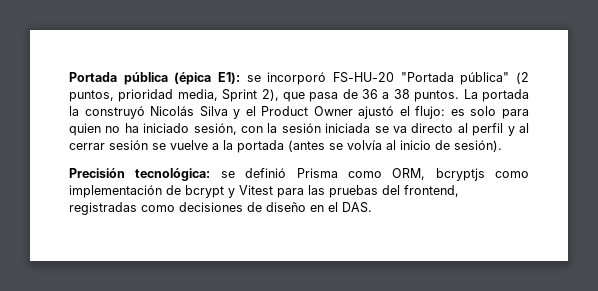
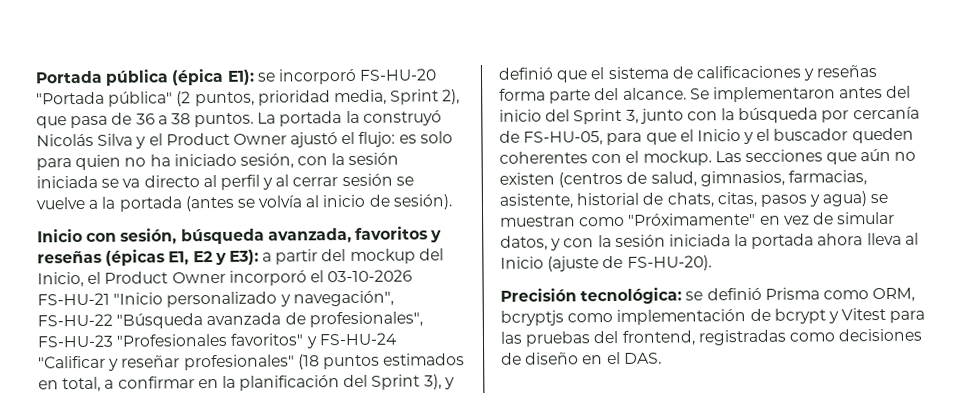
(502, 146) none -> [37,226,443,245] [37,248,444,266] [37,269,413,288] [37,290,394,308] [37,311,423,329] [37,332,398,349] [38,353,466,371] [38,374,455,393] [498,65,879,83] [499,85,912,104] [499,106,920,125] [499,127,914,146] [499,148,917,166] [499,170,867,188] [499,191,889,209] [500,211,896,227] [500,232,919,251] [500,255,712,272] // Inicio con sesión, búsqueda avanzada, favoritos y reseñas (épicas E1, E2 y E3): a partir del mockup del Inicio, el Product Owner incorporó el 03-10-2026 FS-HU-21 "Inicio personalizado y navegación", FS-HU-22 "Búsqueda avanzada de profesionales", FS-HU-23 "Profesionales favoritos" y FS-HU-24 "Calificar y reseñar profesionales" (18 puntos estimados en total, a confirmar en la planificación del Sprint 3), y definió que el sistema de calificaciones y reseñas forma parte del alcance. Se implementaron antes del inicio del Sprint 3, junto con la búsqueda por cercanía de FS-HU-05, para que el Inicio y el buscador queden coherentes con el mockup. Las secciones que aún no existen (centros de salud, gimnasios, farmacias, asistente, historial de chats, citas, pasos y agua) se muestran como "Próximamente" en vez de simular datos, y con la sesión iniciada la portada ahora lleva al Inicio (ajuste de FS-HU-20).

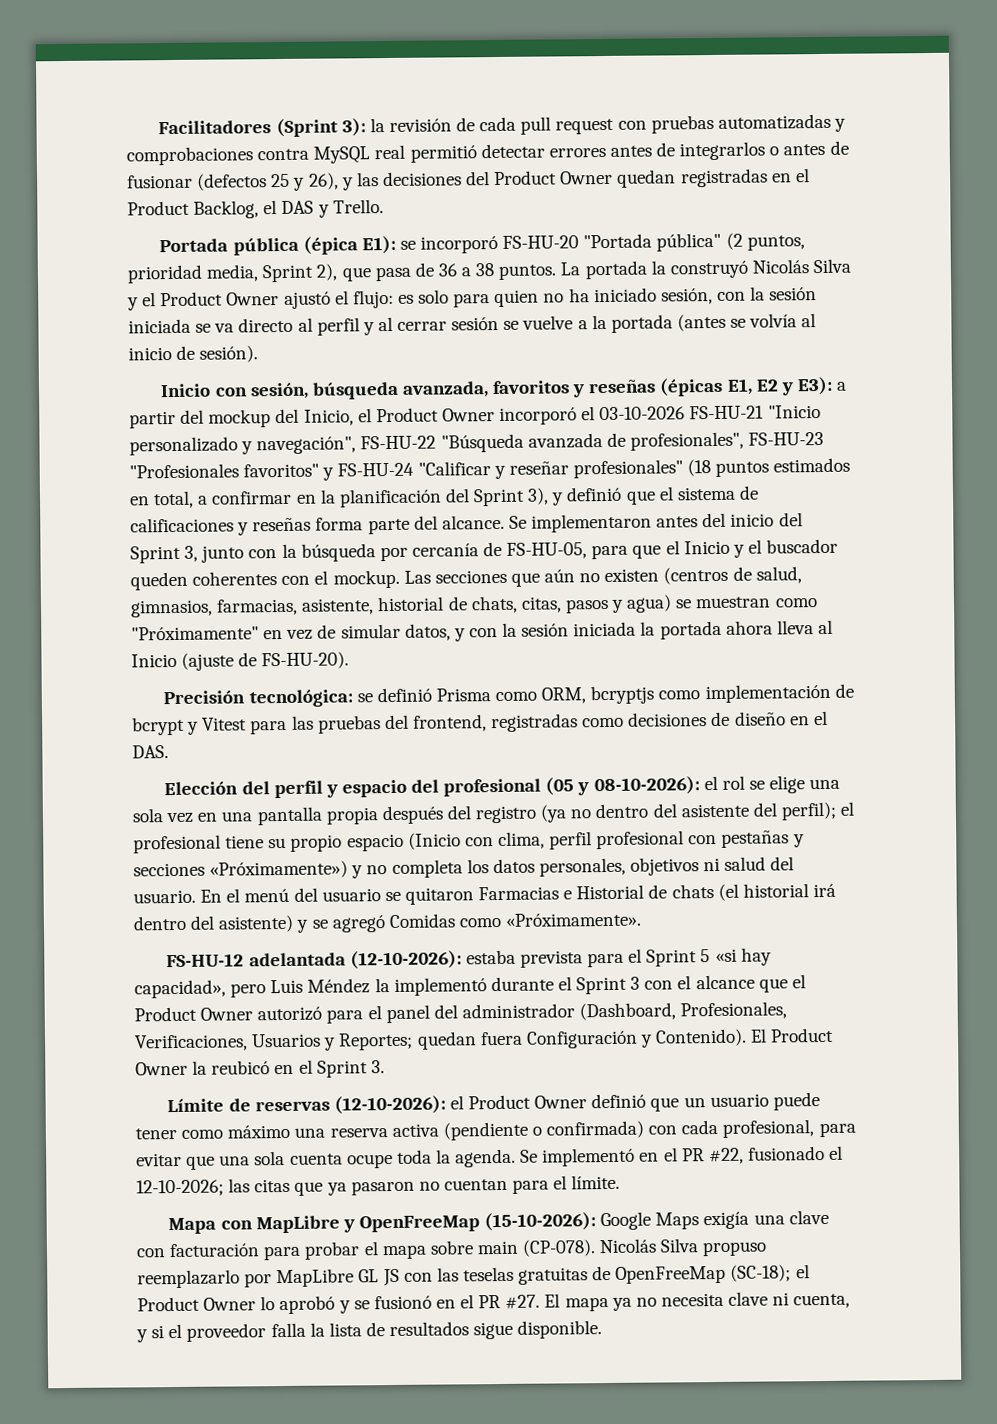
(35, 77) none -> [158,113,847,138] [126,140,849,166] [127,168,810,191] [127,199,384,219] Facilitadores (Sprint 3): la revisión de cada pull request con pruebas automatizadas y comprobaciones contra MySQL real permitió detectar errores antes de integrarlos o antes de fusionar (defectos 25 y 26), y las decisiones del Product Owner quedan registradas en el Product Backlog, el DAS y Trello. //
(662, 358) none -> [164,775,841,799] [132,801,855,826] [133,830,805,854] [133,856,795,879] [133,883,836,905] [133,912,642,933] [166,947,772,970] [134,974,806,999] [134,1001,788,1024] [134,1027,835,1052] [135,1059,385,1078] [167,1092,820,1115] [135,1119,856,1141] [136,1145,844,1170] [136,1174,621,1197] [168,1209,829,1235] [136,1238,768,1261] [137,1264,810,1289] [137,1291,851,1315] [136,1320,603,1343] // Elección del perfil y espacio del profesional (05 y 08-10-2026): el rol se elige una sola vez en una pantalla propia después del registro (ya no dentro del asistente del perfil); el profesional tiene su propio espacio (Inicio con clima, perfil profesional con pestañas y secciones «Próximamente») y no completa los datos personales, objetivos ni salud del usuario. En el menú del usuario se quitaron Farmacias e Historial de chats (el historial irá dentro del asistente) y se agregó Comidas como «Próximamente». // FS-HU-12 adelantada (12-10-2026): estaba prevista para el Sprint 5 «si hay capacidad», pero Luis Méndez la implementó durante el Sprint 3 con el alcance que el Product Owner autorizó para el panel del administrador (Dashboard, Profesionales, Verificaciones, Usuarios y Reportes; quedan fuera Configuración y Contenido). El Product Owner la reubicó en el Sprint 3. // Límite de reservas (12-10-2026): el Product Owner definió que un usuario puede tener como máximo una reserva activa (pendiente o confirmada) con cada profesional, para evitar que una sola cuenta ocupe toda la agenda. Se implementó en el PR #22, fusionado el 12-10-2026; las citas que ya pasaron no cuentan para el límite. // Mapa con MapLibre y OpenFreeMap (15-10-2026): Google Maps exigía una clave con facturación para probar el mapa sobre main (CP-078). Nicolás Silva propuso reemplazarlo por MapLibre GL JS con las teselas gratuitas de OpenFreeMap (SC-18); el Product Owner lo aprobó y se fusionó en el PR #27. El mapa ya no necesita clave ni cuenta, y si el proveedor falla la lista de resultados sigue disponible.

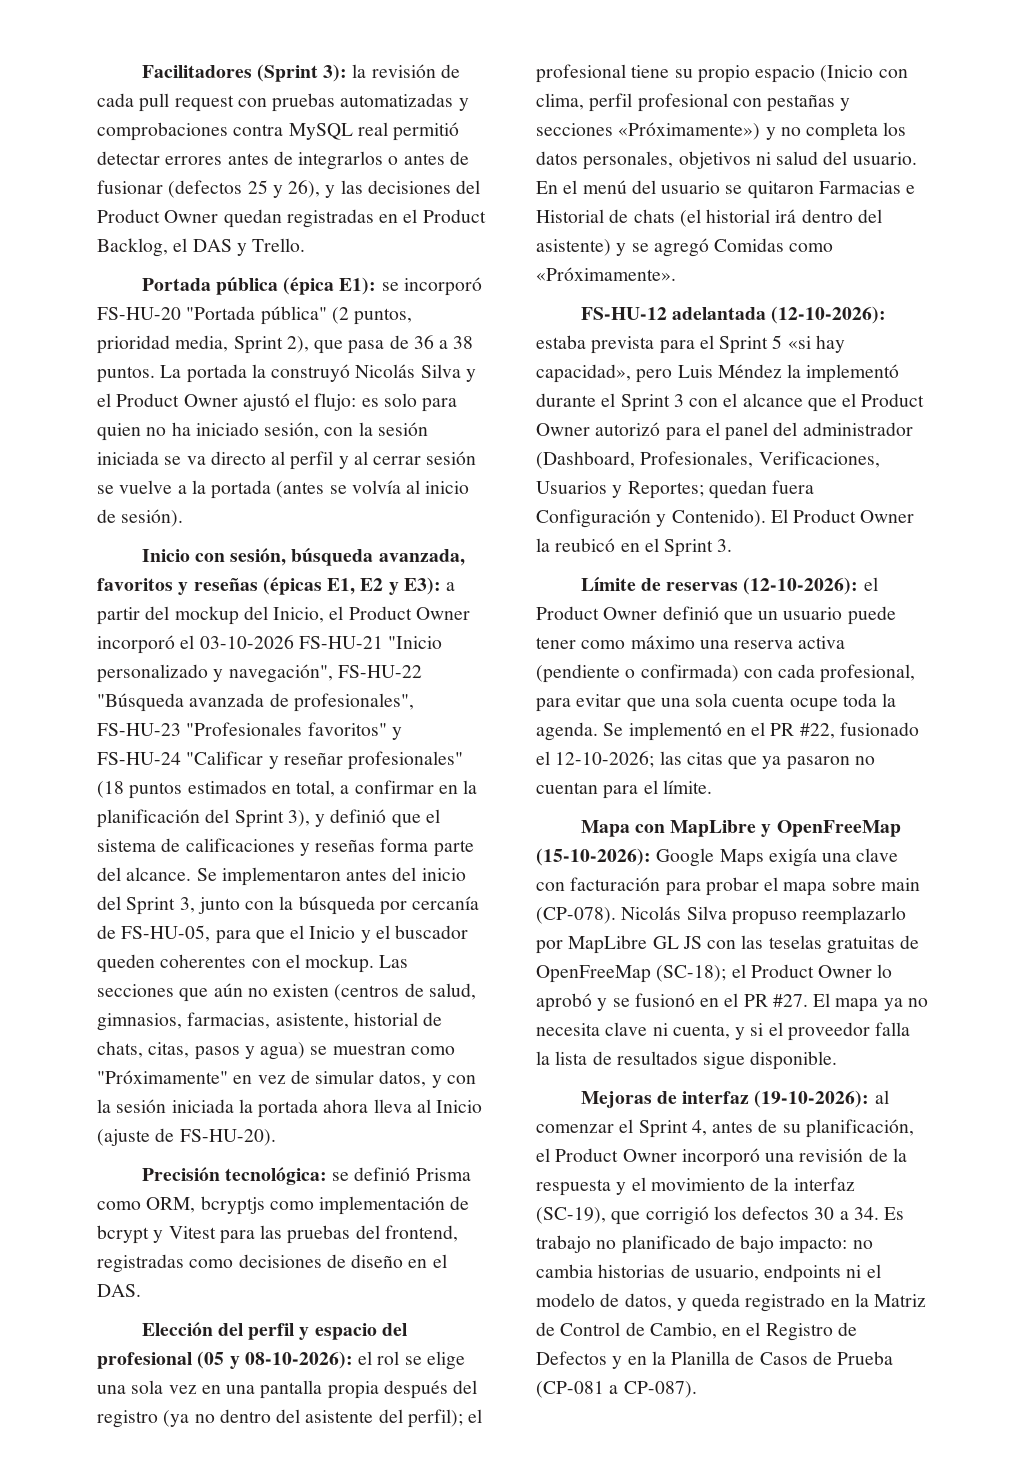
(603, 1329) none -> [580,1090,889,1108] [536,1119,914,1138] [536,1148,907,1167] [536,1177,855,1196] [536,1206,905,1225] [536,1235,873,1254] [536,1264,881,1283] [536,1293,927,1312] [536,1322,857,1341] [536,1351,894,1369] [536,1381,697,1398] // Mejoras de interfaz (19-10-2026): al comenzar el Sprint 4, antes de su planificación, el Product Owner incorporó una revisión de la respuesta y el movimiento de la interfaz (SC-19), que corrigió los defectos 30 a 34. Es trabajo no planificado de bajo impacto: no cambia historias de usuario, endpoints ni el modelo de datos, y queda registrado en la Matriz de Control de Cambio, en el Registro de Defectos y en la Planilla de Casos de Prueba (CP-081 a CP-087).

